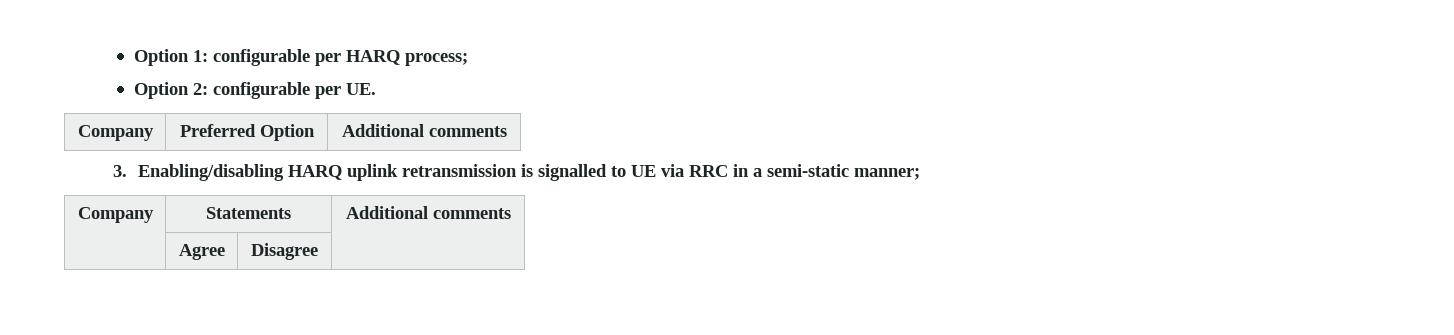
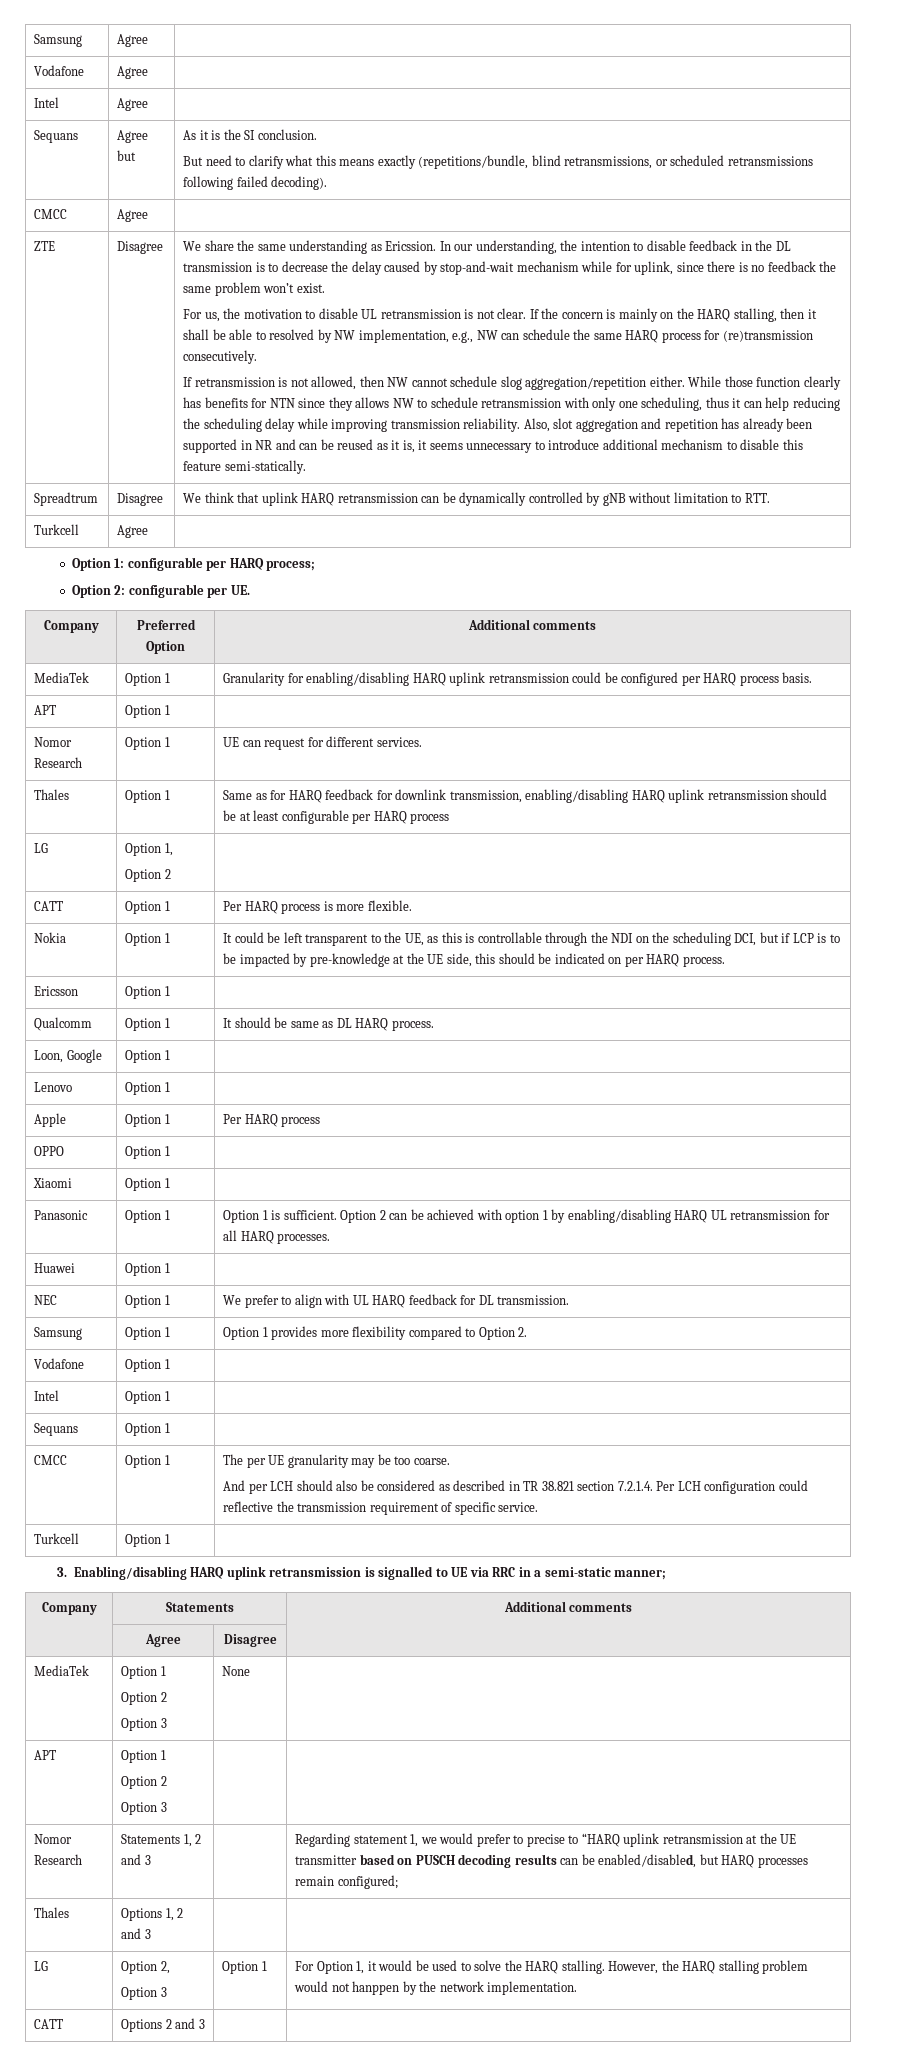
(133, 57) none -> [34,34,83,47] [117,34,149,47] [34,65,85,76] [117,66,149,79] [34,97,60,108] [117,98,149,111] [34,130,79,143] [117,130,149,143] [117,150,137,161] [183,129,317,140] [183,155,813,169] [183,176,328,190] [34,209,68,219] [117,209,149,222] [34,241,56,251] [117,241,164,254] [183,240,791,254] [183,261,837,275] [183,282,325,296] [183,308,817,322] [183,329,813,343] [183,350,258,364] [183,376,841,390] [183,397,840,411] [183,418,813,432] [183,439,803,453] [183,460,306,474] [34,492,99,506] [117,493,164,506] [183,492,770,506] [34,524,80,535] [117,525,149,538] Samsung | Agree | // Vodafone | Agree | // Intel | Agree | // Sequans | Agree but | As it is the SI conclusion. // But need to clarify what this means exactly (repetitions/bundle, blind retransmissions, or scheduled retransmissions following failed decoding). // CMCC | Agree | // ZTE | Disagree | We share the same understanding as Ericssion. In our understanding, the intention to disable feedback in the DL transmission is to decrease the delay caused by stop-and-wait mechanism while for uplink, since there is no feedback the same problem won’t exist. // For us, the motivation to disable UL retransmission is not clear. If the concern is mainly on the HARQ stalling, then it shall be able to resolved by NW implementation, e.g., NW can schedule the same HARQ process for (re)transmission consecutively. // If retransmission is not allowed, then NW cannot schedule slog aggregation/repetition either. While those function clearly has benefits for NTN since they allows NW to schedule retransmission with only one scheduling, thus it can help reducing the scheduling delay while improving transmission reliability. Also, slot aggregation and repetition has already been supported in NR and can be reused as it is, it seems unnecessary to introduce additional mechanism to disable this feature semi-statically. // Spreadtrum | Disagree | We think that uplink HARQ retransmission can be dynamically controlled by gNB without limitation to RTT. // Turkcell | Agree | //
(507, 131) none -> [34,672,90,683] [125,673,170,686] [223,672,813,686] [34,705,57,715] [125,705,170,718] [34,737,73,747] [34,757,83,768] [125,737,170,750] [223,736,422,750] [34,789,70,800] [125,790,170,803] [223,789,828,803] [223,810,450,824] [34,843,49,853] [125,843,173,856] [125,869,171,882] [34,901,64,911] [125,901,170,914] [223,900,412,914] [34,932,67,943] [125,933,170,946] [223,932,840,946] [223,953,725,967] [34,986,79,996] [125,986,170,999] [34,1017,93,1031] [125,1018,170,1031] [223,1017,434,1031] [34,1049,102,1063] [125,1050,170,1063] [34,1082,73,1092] [125,1082,170,1095] [34,1113,67,1127] [125,1114,170,1127] [223,1114,321,1127] [34,1146,65,1156] [125,1146,170,1159] [33,1178,73,1188] [125,1178,170,1191] [34,1210,89,1220] [125,1210,170,1223] [223,1209,830,1223] [223,1230,331,1244] [34,1263,76,1273] [125,1263,170,1276] [34,1295,58,1305] [125,1295,170,1308] [223,1294,570,1308] [34,1327,83,1340] [125,1327,170,1340] [223,1326,528,1340] [34,1358,85,1369] [125,1359,170,1372] [34,1390,60,1401] [125,1391,170,1404] [34,1423,79,1436] [125,1423,170,1436] [34,1455,68,1465] [125,1455,170,1468] [223,1454,450,1468] [223,1480,808,1494] [223,1501,539,1515] [34,1533,80,1544] [125,1534,170,1547] // MediaTek | Option 1 | Granularity for enabling/disabling HARQ uplink retransmission could be configured per HARQ process basis. // APT | Option 1 | // Nomor Research | Option 1 | UE can request for different services. // Thales | Option 1 | Same as for HARQ feedback for downlink transmission, enabling/disabling HARQ uplink retransmission should be at least configurable per HARQ process // LG | Option 1, // Option 2 | // CATT | Option 1 | Per HARQ process is more flexible. // Nokia | Option 1 | It could be left transparent to the UE, as this is controllable through the NDI on the scheduling DCI, but if LCP is to be impacted by pre-knowledge at the UE side, this should be indicated on per HARQ process. // Ericsson | Option 1 | // Qualcomm | Option 1 | It should be same as DL HARQ process. // Loon, Google | Option 1 | // Lenovo | Option 1 | // Apple | Option 1 | Per HARQ process // OPPO | Option 1 | // Xiaomi | Option 1 | // Panasonic | Option 1 | Option 1 is sufficient. Option 2 can be achieved with option 1 by enabling/disabling HARQ UL retransmission for all HARQ processes. // Huawei | Option 1 | // NEC | Option 1 | We prefer to align with UL HARQ feedback for DL transmission. // Samsung | Option 1 | Option 1 provides more flexibility compared to Option 2. // Vodafone | Option 1 | // Intel | Option 1 | // Sequans | Option 1 | // CMCC | Option 1 | The per UE granularity may be too coarse. // And per LCH should also be considered as described in TR 38.821 section 7.2.1.4. Per LCH configuration could reflective the transmission requirement of specific service. // Turkcell | Option 1 |
(318, 251) none -> [34,1665,90,1676] [121,1666,166,1679] [121,1692,167,1705] [121,1718,167,1731] [222,1666,251,1676] [34,1750,57,1760] [121,1750,166,1763] [121,1776,167,1789] [121,1802,167,1815] [34,1834,73,1844] [34,1854,83,1865] [121,1834,202,1847] [121,1854,151,1865] [295,1833,797,1847] [295,1854,808,1868] [295,1875,398,1889] [34,1907,70,1918] [121,1908,184,1921] [121,1928,151,1939] [34,1961,49,1971] [121,1961,170,1974] [121,1987,167,2000] [222,1961,267,1974] [295,1960,809,1974] [294,1981,578,1995] [34,2019,64,2029] [121,2018,205,2032] // MediaTek | Option 1 // Option 2 // Option 3 | None | // APT | Option 1 // Option 2 // Option 3 | | // Nomor Research | Statements 1, 2 and 3 | | Regarding statement 1, we would prefer to precise to “HARQ uplink retransmission at the UE transmitter based on PUSCH decoding results can be enabled/disabled, but HARQ processes remain configured; // Thales | Options 1, 2 and 3 | | // LG | Option 2, // Option 3 | Option 1 | For Option 1, it would be used to solve the HARQ stalling. However, the HARQ stalling problem would not hanppen by the network implementation. // CATT | Options 2 and 3 | |

